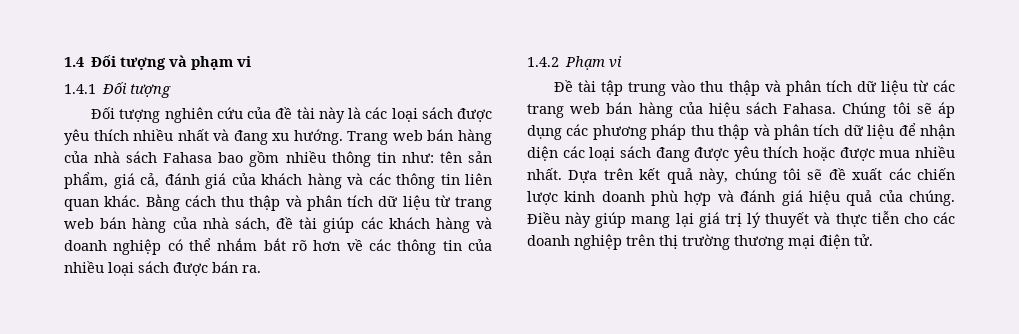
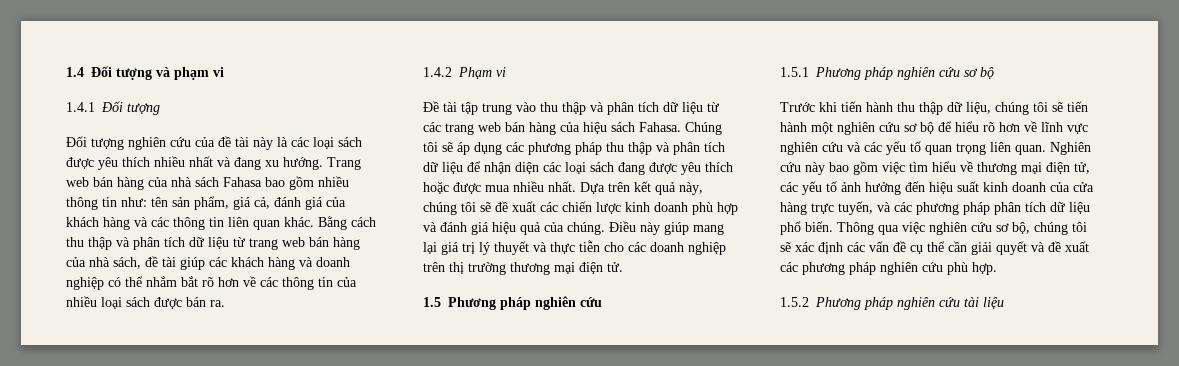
(873, 240) none -> [423,296,602,310] [780,67,994,80] [780,101,1088,115] [780,121,1088,135] [780,141,1091,155] [780,161,1090,175] [780,181,1094,195] [780,201,1090,215] [780,221,1087,235] [780,241,1089,255] [780,262,997,275] [780,297,1004,310] // 1.5 Phương pháp nghiên cứu // 1.5.1 Phương pháp nghiên cứu sơ bộ // Trước khi tiến hành thu thập dữ liệu, chúng tôi sẽ tiến hành một nghiên cứu sơ bộ để hiểu rõ hơn về lĩnh vực nghiên cứu và các yếu tố quan trọng liên quan. Nghiên cứu này bao gồm việc tìm hiểu về thương mại điện tử, các yếu tố ảnh hưởng đến hiệu suất kinh doanh của cửa hàng trực tuyến, và các phương pháp phân tích dữ liệu phổ biến. Thông qua việc nghiên cứu sơ bộ, chúng tôi sẽ xác định các vấn đề cụ thể cần giải quyết và đề xuất các phương pháp nghiên cứu phù hợp. // 1.5.2 Phương pháp nghiên cứu tài liệu

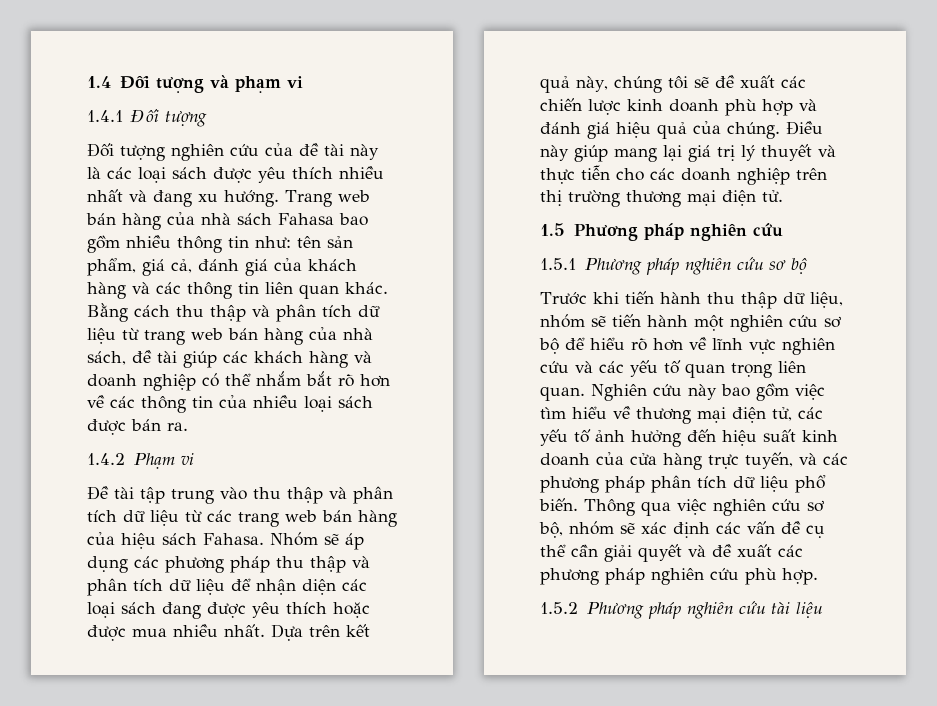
[685,122,722,135] [423,142,438,152] Chúng tôi -> [270,532,318,546] Nhóm
[995,102,1048,115] chúng tôi -> [540,314,585,328] nhóm
[1034,222,1087,235] chúng tôi -> [569,521,614,535] nhóm

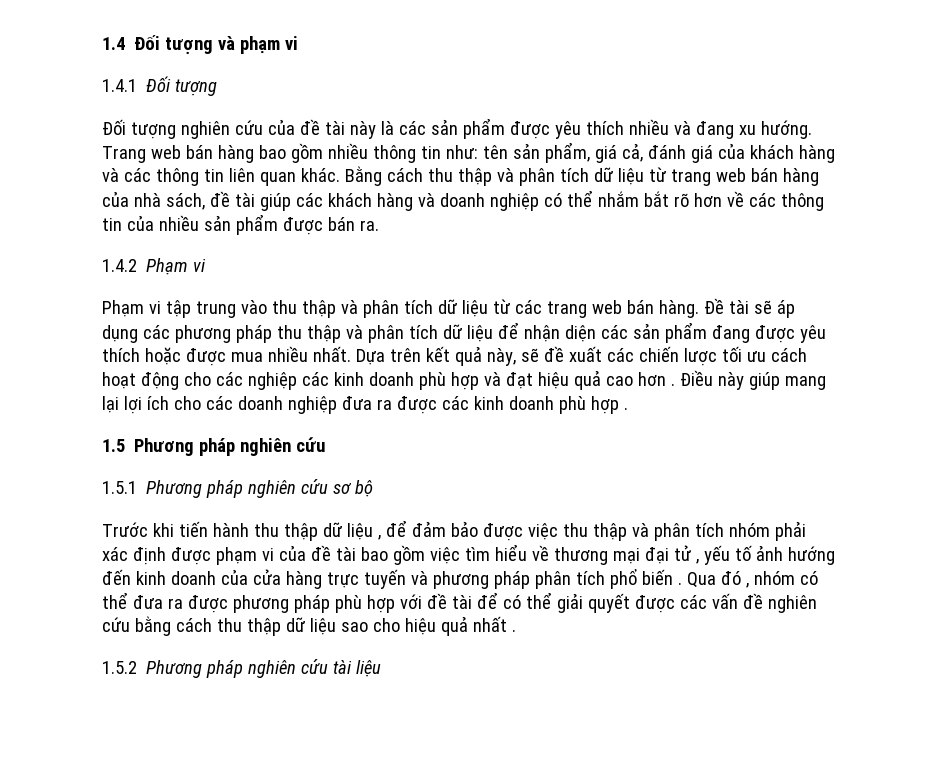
[138,167,207,183] loại sách -> [430,118,505,139] sản phẩm
[87,189,123,202] nhất -> (669, 127) none
[167,212,334,225] của nhà sách Fahasa -> (254, 154) none
[304,396,373,412] loại sách -> [203,214,278,235] sản phẩm
[87,486,134,500] Đề tài -> [102,300,161,317] Phạm vi
[358,510,397,527] [87,532,318,549] hàng của hiệu sách Fahasa. Nhóm -> [658,298,749,318] hàng. Đề tài
[87,602,156,618] loại sách -> [632,322,707,343] sản phẩm
[613,76,688,93] chúng tôi -> (516, 357) none
(621, 107) none -> [721,346,807,362] [102,372,329,390] tối ưu cách hoạt động cho các nghiệp các
[540,121,780,139] đánh giá hiệu quả của chúng. -> [505,370,675,390] đạt hiệu quả cao hơn .
[688,144,836,162] [540,165,827,185] [540,190,783,207] giá trị lý thuyết và thực tiễn cho các doanh nghiệp trên thị trường thương mại điện tử. -> [123,396,628,414] lợi ích cho các doanh nghiệp đưa ra được các kinh doanh phù hợp .
[809,292,843,308] [540,314,842,332] [539,337,835,355] [540,360,806,378] [540,384,717,401] liệu, nhóm sẽ tiến hành một nghiên cứu sơ bộ để hiểu rõ hơn về lĩnh vực nghiên cứu và các yếu tố quan trọng liên quan. Nghiên cứu này -> [346,520,806,541] [102,545,356,565] liệu , để đảm bảo được việc thu thập và phân tích nhóm phải xác định được phạm vi của đề tài
[732,407,823,423] [540,429,796,447] điện tử, các yếu tố ảnh hưởng đến hiệu suất -> [644,545,835,565] [102,569,131,585] đại tử , yếu tố ảnh hướng đến
[745,452,848,469] tuyến, và các -> [363,569,428,589] tuyến và
[733,475,826,493] [539,498,825,516] [539,521,825,538] [540,544,803,562] [540,568,818,585] dữ liệu phổ biến. Thông qua việc nghiên cứu sơ bộ, nhóm sẽ xác định các vấn đề cụ thể cần giải quyết và đề xuất các phương pháp nghiên cứu phù hợp. -> [609,568,818,589] [102,592,817,613] [102,616,516,636] phổ biến . Qua đó , nhóm có thể đưa ra được phương pháp phù hợp với đề tài để có thể giải quyết được các vấn đề nghiên cứu bằng cách thu thập dữ liệu sao cho hiệu quả nhất .

